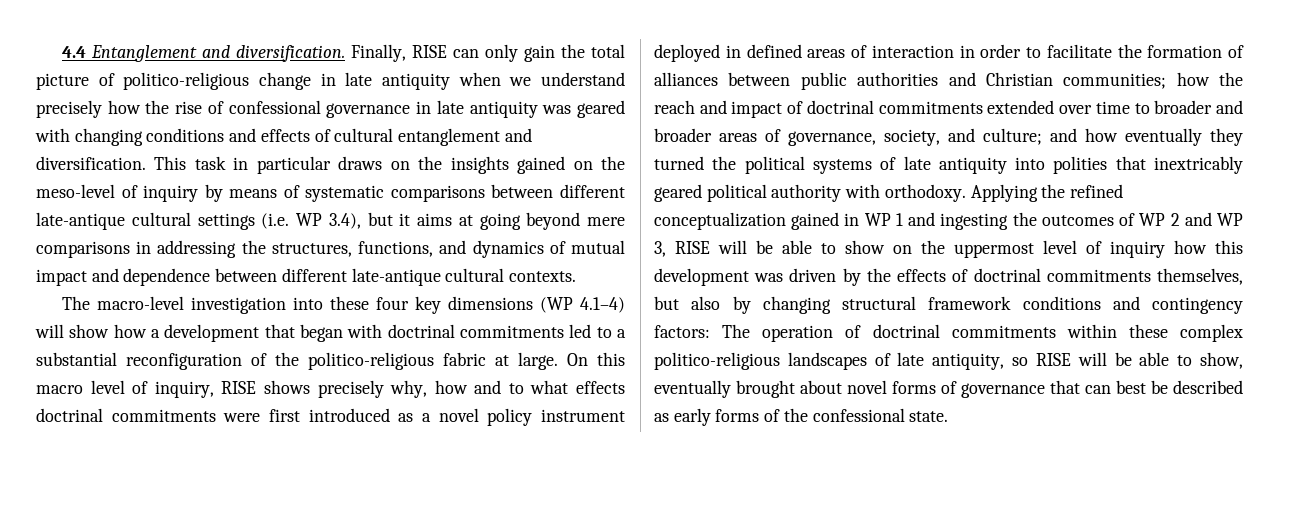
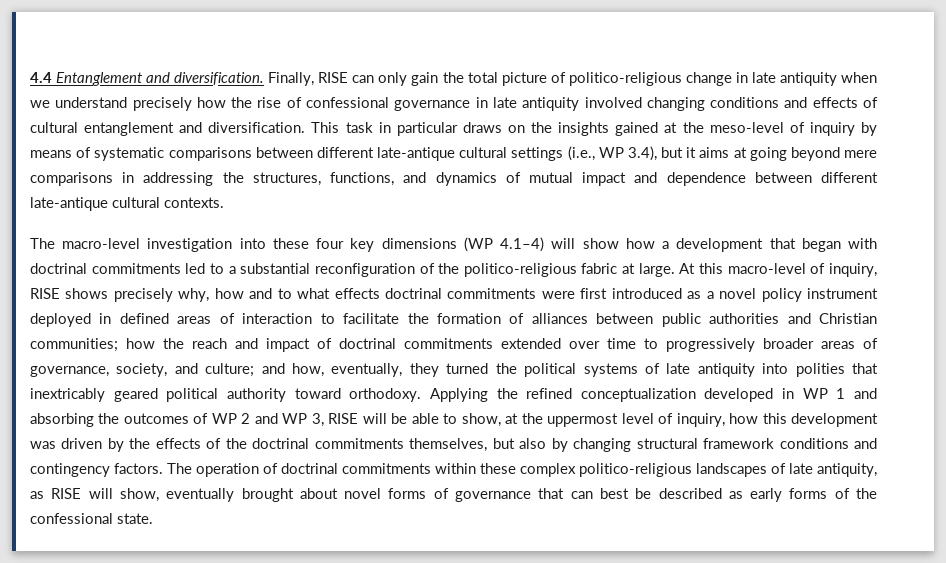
[542,100,626,118] [35,128,70,142] was geared with -> [584,97,642,108] involved
[573,161,593,170] on -> [664,122,678,133] at
[261,213,290,229] (i.e. -> [567,146,595,161] (i.e.,
[567,352,625,366] [36,380,125,394] On this macro level -> [679,263,806,274] At this macro-level
[959,44,1022,58] in order -> (313, 318) none
[1154,100,1243,114] broader and -> [666,338,755,352] progressively
[1085,128,1202,146] how eventually -> [292,363,403,377] how, eventually,
[845,184,881,198] with -> [294,388,341,399] toward
[791,212,840,230] gained -> [704,388,774,402] developed
[940,213,1009,230] ingesting -> [30,413,94,427] absorbing
[845,240,912,254] show on -> [461,413,519,427] show, at
[1110,241,1165,258] inquiry -> [676,413,725,427] inquiry,
(969, 275) none -> [225,438,247,449] the
[654,325,710,338] factors: -> [114,463,163,474] factors.
[1012,352,1193,366] so RISE will be able to -> [30,488,113,499] as RISE will

